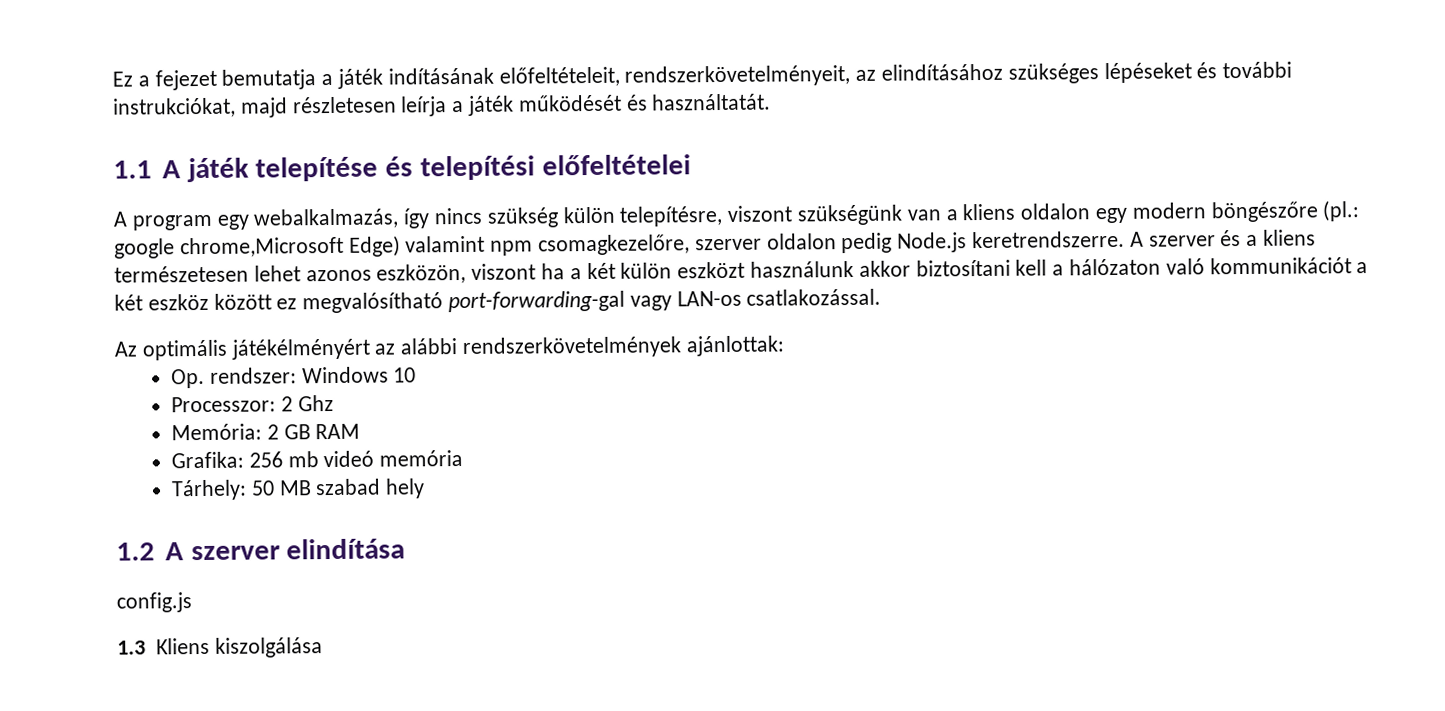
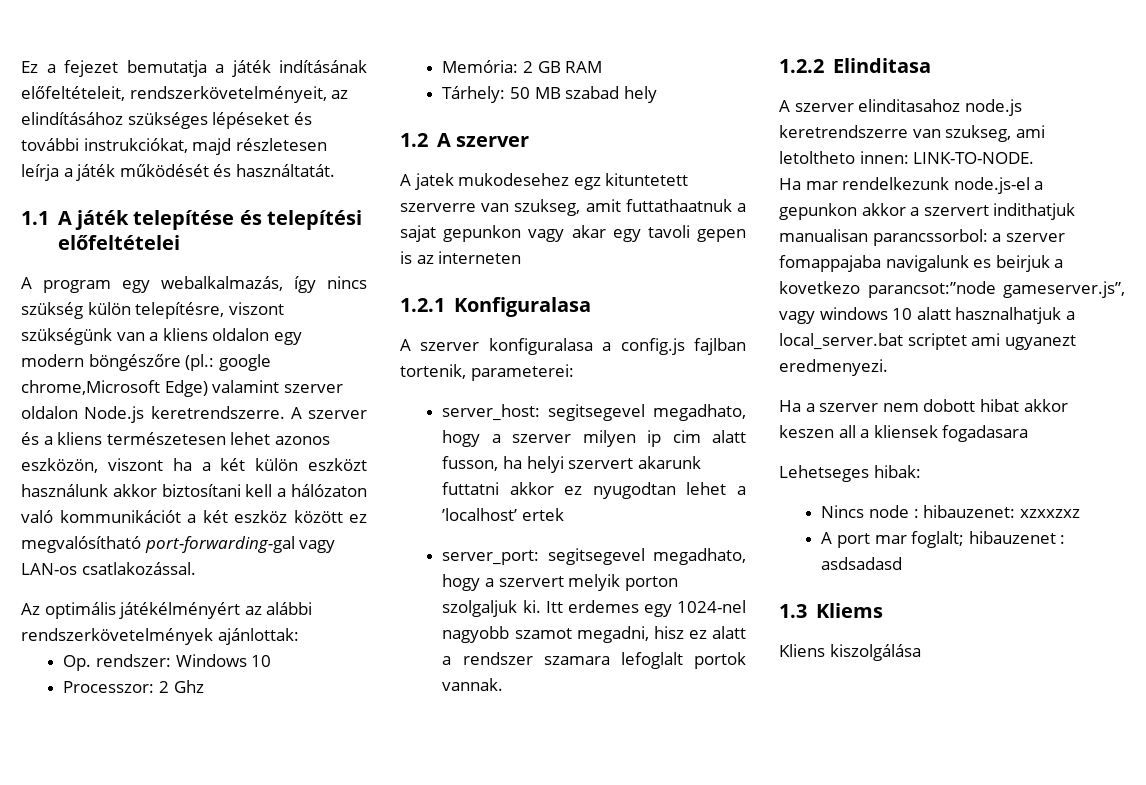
[490,234,691,256] npm csomagkezelőre, -> (280, 386) none
[841,232,893,254] pedig -> (78, 412) none
[171,449,464,469] // Grafika: 256 mb videó memória -> (603, 67) none
[286,538,406,560] [116,592,192,613] [117,640,146,655] elindítása // config.js // 1.3 -> [400,173,689,190] [400,199,746,216] [400,225,746,242] [400,251,522,264] [400,297,591,317] [400,338,746,355] [400,364,574,381] [442,404,746,421] [442,430,746,447] [442,456,701,473] [442,482,746,499] [442,508,564,521] [442,548,746,565] [442,574,678,591] [442,600,746,617] [442,626,746,643] [442,652,746,669] [442,678,504,691] [779,58,931,73] [779,99,1022,116] [779,125,1045,142] [779,151,1035,164] [779,177,1044,194] [779,203,1076,220] [779,229,1065,246] [779,255,1064,272] [779,281,1125,298] [779,307,1075,324] [779,333,1076,350] [779,359,888,376] [779,399,1068,412] [779,425,1029,442] [779,465,921,482] [821,505,1080,518] [821,531,1066,548] [821,557,903,570] [779,603,883,618] // A jatek mukodesehez egz kituntetett szerverre van szukseg, amit futtathaatnuk a sajat gepunkon vagy akar egy tavoli gepen is az interneten // 1.2.1 Konfiguralasa // A szerver konfiguralasa a config.js fajlban tortenik, parameterei: // server_host: segitsegevel megadhato, hogy a szerver milyen ip cim alatt fusson, ha helyi szervert akarunk futtatni akkor ez nyugodtan lehet a ’localhost’ ertek // server_port: segitsegevel megadhato, hogy a szervert melyik porton szolgaljuk ki. Itt erdemes egy 1024-nel nagyobb szamot megadni, hisz ez alatt a rendszer szamara lefoglalt portok vannak. // 1.2.2 Elinditasa // A szerver elinditasahoz node.js keretrendszerre van szukseg, ami letoltheto innen: LINK-TO-NODE. // Ha mar rendelkezunk node.js-el a gepunkon akkor a szervert indithatjuk manualisan parancssorbol: a szerver fomappajaba navigalunk es beirjuk a kovetkezo parancsot:”node gameserver.js”, vagy windows 10 alatt hasznalhatjuk a local_server.bat scriptet ami ugyanezt eredmenyezi. // Ha a szerver nem dobott hibat akkor keszen all a kliensek fogadasara // Lehetseges hibak: // Nincs node : hibauzenet: xzxxzxz // A port mar foglalt; hibauzenet : asdsadasd // 1.3 Kliems //

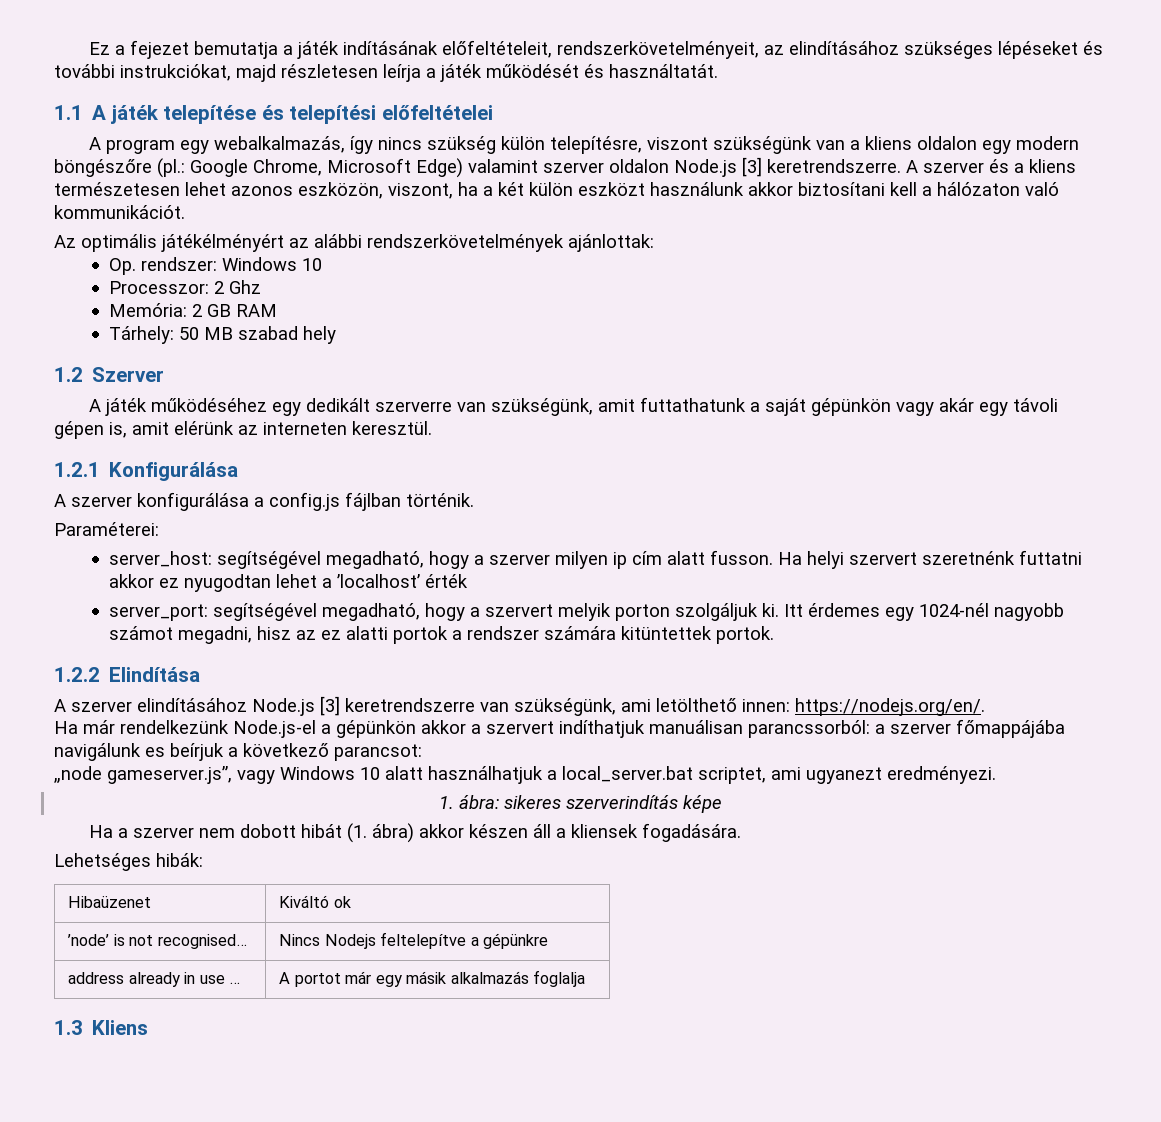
[218,354,271,371] [21,380,160,395] google chrome,Microsoft -> [190,158,411,177] Google Chrome, Microsoft
(145, 414) none -> [742,157,762,177] [3]
[107,458,163,471] viszont -> [388,183,453,199] viszont,
[59,510,367,523] [21,536,336,553] [21,562,196,575] kommunikációt a két eszköz között ez megvalósítható port-forwarding-gal vagy LAN-os csatlakozással. -> [54,205,185,219] kommunikációt.
[436,133,529,147] [400,173,689,190] [400,199,746,216] [400,225,746,242] [400,251,412,264] A szerver // A jatek mukodesehez egz kituntetett szerverre van szukseg, amit futtathaatnuk a sajat gepunkon vagy akar egy tavoli gepen is -> [92,367,165,382] [89,397,1059,416] [54,421,234,439] Szerver // A játék működéséhez egy dedikált szerverre van szükségünk, amit futtathatunk a saját gépünkön vagy akár egy távoli gépen is, amit elérünk
(522, 257) none -> [352,421,432,435] keresztül.
[453,297,591,317] [400,338,593,355] Konfiguralasa // A szerver konfiguralasa -> [109,462,239,481] [54,492,249,511] Konfigurálása // A szerver konfigurálása
[694,338,746,355] [400,364,574,381] fajlban tortenik, parameterei: -> [345,492,474,511] [54,522,159,536] fájlban történik. // Paraméterei:
[548,404,746,421] segitsegevel megadhato, -> [216,551,424,569] segítségével megadható,
[672,430,746,443] [442,456,522,471] cim alatt fusson, ha -> [631,550,802,565] cím alatt fusson. Ha
[637,456,701,469] akarunk -> [921,551,1015,565] szeretnénk
[521,508,564,521] ertek -> [424,574,468,588] érték
[547,548,746,565] segitsegevel megadhato, -> [212,603,420,621] segítségével megadható,
[442,600,518,617] szolgaljuk -> [674,603,758,621] szolgáljuk
[567,600,746,617] [442,626,746,643] [442,652,746,669] [442,678,504,691] erdemes egy 1024-nel nagyobb szamot megadni, hisz ez alatt a rendszer szamara lefoglalt portok vannak. -> [807,603,1064,621] [108,626,774,644] érdemes egy 1024-nél nagyobb számot megadni, hisz az ez alatti portok a rendszer számára kitüntettek portok.
[832,58,931,73] [779,99,1022,116] [779,125,1045,142] [779,151,1035,164] [779,177,1044,194] [779,203,1076,220] [779,229,1065,246] [779,255,1064,272] [779,281,996,298] Elinditasa // A szerver elinditasahoz node.js keretrendszerre van szukseg, ami letoltheto innen: LINK-TO-NODE. // Ha mar rendelkezunk node.js-el a gepunkon akkor a szervert indithatjuk manualisan parancssorbol: a szerver fomappajaba navigalunk es beirjuk a kovetkezo parancsot:”node -> [109,667,201,682] [54,696,985,716] [54,719,1065,738] [54,743,422,761] [54,766,102,783] Elindítása // A szerver elindításához Node.js [3] keretrendszerre van szükségünk, ami letölthető innen: https://nodejs.org/en/. // Ha már rendelkezünk Node.js-el a gépünkön akkor a szervert indíthatjuk manuálisan parancssorból: a szerver főmappájába navigálunk es beírjuk a következő parancsot: // „node
[819,307,888,320] windows -> [280,766,355,780] Windows
[955,307,1062,324] hasznalhatjuk -> [428,766,543,784] használhatjuk
[907,333,967,350] scriptet -> [698,767,766,784] scriptet,
[779,359,888,376] eredmenyezi. -> [887,766,996,784] [439,795,722,813] eredményezi. // 1. ábra: sikeres szerverindítás képe
[979,399,1068,412] [779,425,1029,442] [779,465,921,482] [821,505,1080,518] [821,531,1066,548] [821,557,903,570] [779,603,883,618] [779,644,921,661] hibat akkor keszen all a kliensek fogadasara // Lehetseges hibak: // Nincs node : hibauzenet: xzxxzxz // A port mar foglalt; hibauzenet : asdsadasd // 1.3 Kliems // Kliens kiszolgálása -> [301,823,742,843] [54,853,203,871] [68,896,152,908] [279,895,351,908] [67,934,247,949] [279,932,549,949] [68,972,241,987] [279,970,586,987] [54,1020,149,1035] hibát (1. ábra) akkor készen áll a kliensek fogadására. // Lehetséges hibák: // Hibaüzenet | Kiváltó ok // ’node’ is not recognised… | Nincs Nodejs feltelepítve a gépünkre // address already in use … | A portot már egy másik alkalmazás foglalja // 1.3 Kliens

